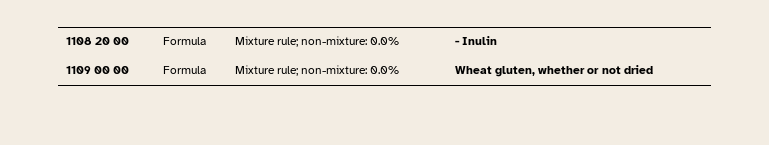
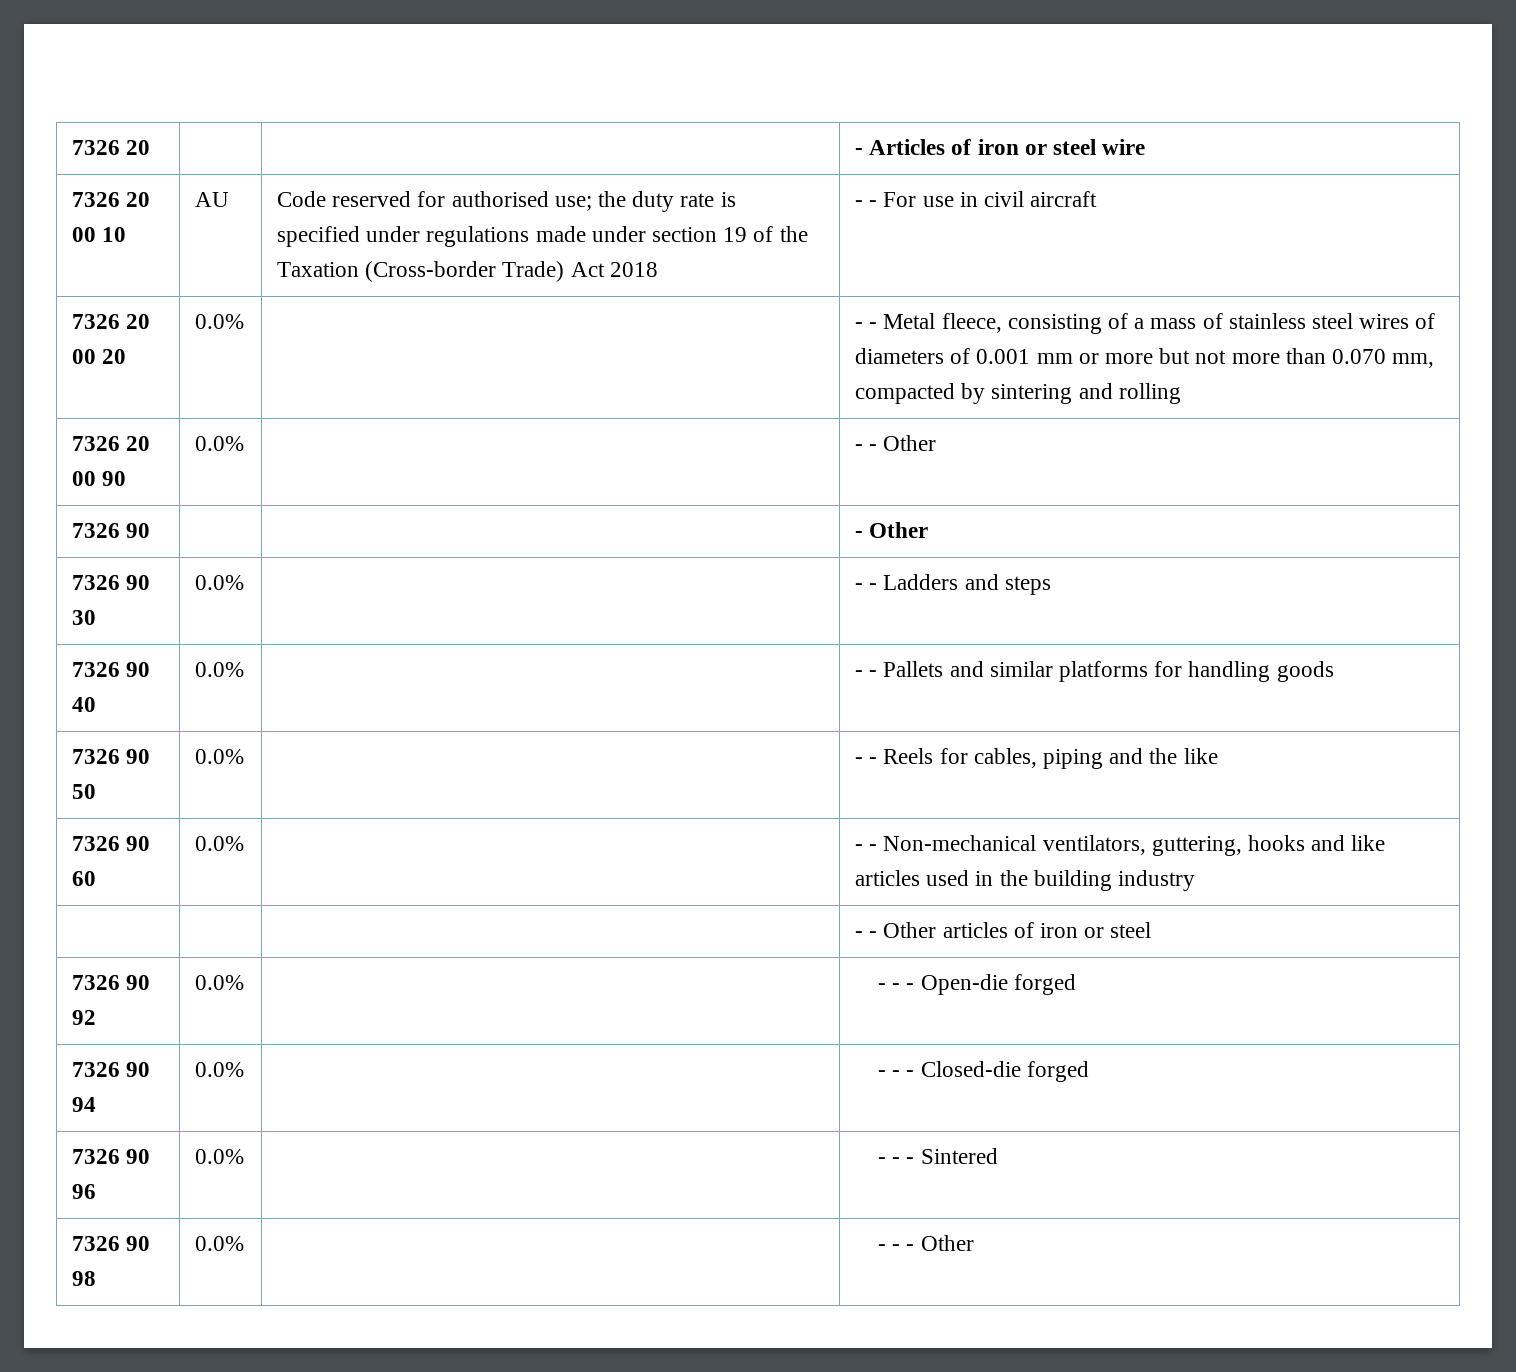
[65,37,130,45] [162,37,206,45] [234,36,400,47] [454,36,497,45] [65,66,130,74] [162,66,206,74] [234,65,400,76] [454,65,653,77] 1108 20 00 | Formula | Mixture rule; non-mixture: 0.0% | - Inulin // 1109 00 00 | Formula | Mixture rule; non-mixture: 0.0% | Wheat gluten, whether or not dried -> [71,140,151,155] [854,139,1146,155] [71,192,151,207] [71,227,127,242] [194,192,229,207] [276,191,736,212] [276,226,808,247] [276,261,658,282] [854,191,1098,207] [71,314,151,329] [71,349,127,364] [194,314,244,329] [854,313,1436,334] [854,348,1435,368] [854,383,1181,404] [71,436,151,451] [71,471,127,486] [194,436,244,451] [854,435,937,451] [71,523,151,538] [854,522,929,538] [71,575,151,590] [71,610,96,625] [194,575,244,590] [854,574,1051,595] [71,662,151,677] [71,697,96,712] [194,662,244,677] [854,661,1334,682] [71,749,151,764] [71,784,96,799] [194,749,244,764] [854,748,1218,769] [71,836,151,851] [71,871,96,886] [194,836,244,851] [854,835,1386,856] [854,870,1196,891] [854,922,1152,938] [71,975,151,990] [71,1010,96,1025] [194,975,244,990] [877,974,1076,995] [71,1062,151,1077] [71,1097,96,1112] [194,1062,244,1077] [877,1061,1089,1082] [71,1149,151,1164] [71,1184,96,1199] [194,1149,244,1164] [877,1148,998,1164] [71,1236,151,1251] [71,1271,96,1286] [194,1236,244,1251] [877,1235,974,1251] 7326 20 | | | - Articles of iron or steel wire // 7326 20 00 10 | AU | Code reserved for authorised use; the duty rate is specified under regulations made under section 19 of the Taxation (Cross-border Trade) Act 2018 | - - For use in civil aircraft // 7326 20 00 20 | 0.0% | | - - Metal fleece, consisting of a mass of stainless steel wires of diameters of 0.001 mm or more but not more than 0.070 mm, compacted by sintering and rolling // 7326 20 00 90 | 0.0% | | - - Other // 7326 90 | | | - Other // 7326 90 30 | 0.0% | | - - Ladders and steps // 7326 90 40 | 0.0% | | - - Pallets and similar platforms for handling goods // 7326 90 50 | 0.0% | | - - Reels for cables, piping and the like // 7326 90 60 | 0.0% | | - - Non-mechanical ventilators, guttering, hooks and like articles used in the building industry // | | | - - Other articles of iron or steel // 7326 90 92 | 0.0% | | - - - Open-die forged // 7326 90 94 | 0.0% | | - - - Closed-die forged // 7326 90 96 | 0.0% | | - - - Sintered // 7326 90 98 | 0.0% | | - - - Other

